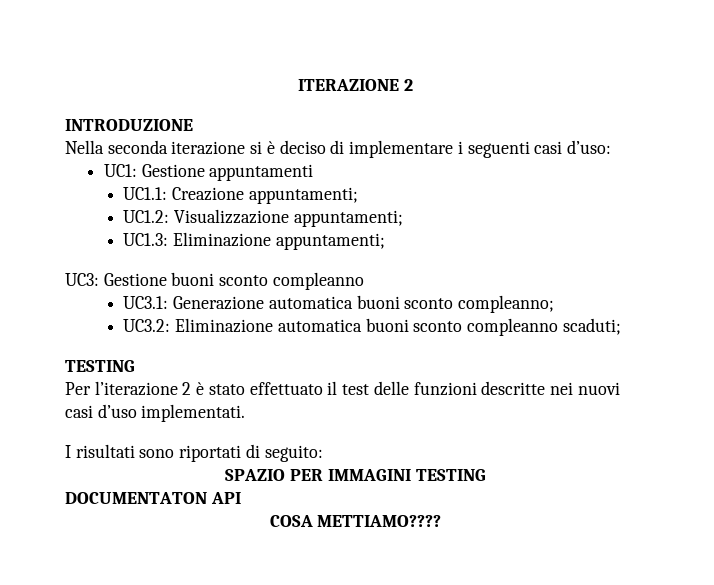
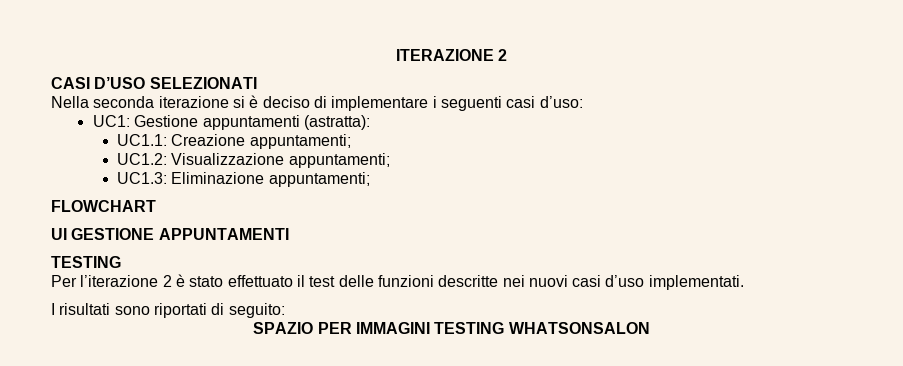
[65,119,193,131] INTRODUZIONE -> [51,77,257,89] CASI D’USO SELEZIONATI
(314, 172) none -> [303,115,370,130] (astratta):
[65,272,364,290] [123,295,555,313] [123,318,621,336] UC3: Gestione buoni sconto compleanno // UC3.1: Generazione automatica buoni sconto compleanno; // UC3.2: Eliminazione automatica buoni sconto compleanno scaduti; -> [51,200,156,212] [51,228,289,240] FLOWCHART // UI GESTIONE APPUNTAMENTI
[65,492,241,504] [269,515,442,527] // DOCUMENTATON API // COSA METTIAMO???? -> [508,322,650,334] WHATSONSALON

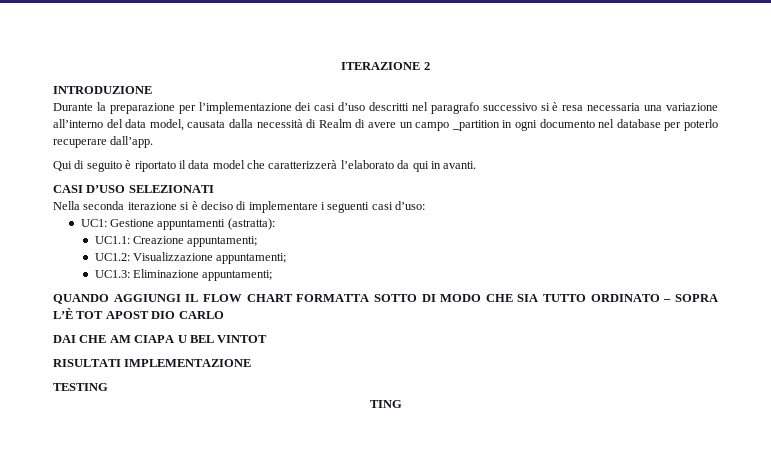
(508, 55) none -> [53,86,152,94] [53,102,718,114] [53,119,719,131] [53,136,154,148] [53,160,477,172] // INTRODUZIONE // Durante la preparazione per l’implementazione dei casi d’uso descritti nel paragrafo successivo si è resa necessaria una variazione all’interno del data model, causata dalla necessità di Realm di avere un campo _partition in ogni documento nel database per poterlo recuperare dall’app. // Qui di seguito è riportato il data model che caratterizzerà l’elaborato da qui in avanti.
[51,200,156,212] [51,228,289,240] [51,256,121,268] [51,274,744,290] [51,303,285,318] [253,322,650,334] FLOWCHART // UI GESTIONE APPUNTAMENTI // TESTING // Per l’iterazione 2 è stato effettuato il test delle funzioni descritte nei nuovi casi d’uso implementati. // I risultati sono riportati di seguito: // SPAZIO PER IMMAGINI TESTING WHATSONSALON -> [53,294,718,304] [53,308,224,319] [53,335,268,343] [53,359,252,367] [53,383,108,391] [369,400,402,408] QUANDO AGGIUNGI IL FLOW CHART FORMATTA SOTTO DI MODO CHE SIA TUTTO ORDINATO – SOPRA L’È TOT APOST DIO CARLO // DAI CHE AM CIAPA U BEL VINTOT // RISULTATI IMPLEMENTAZIONE // TESTING // TING

